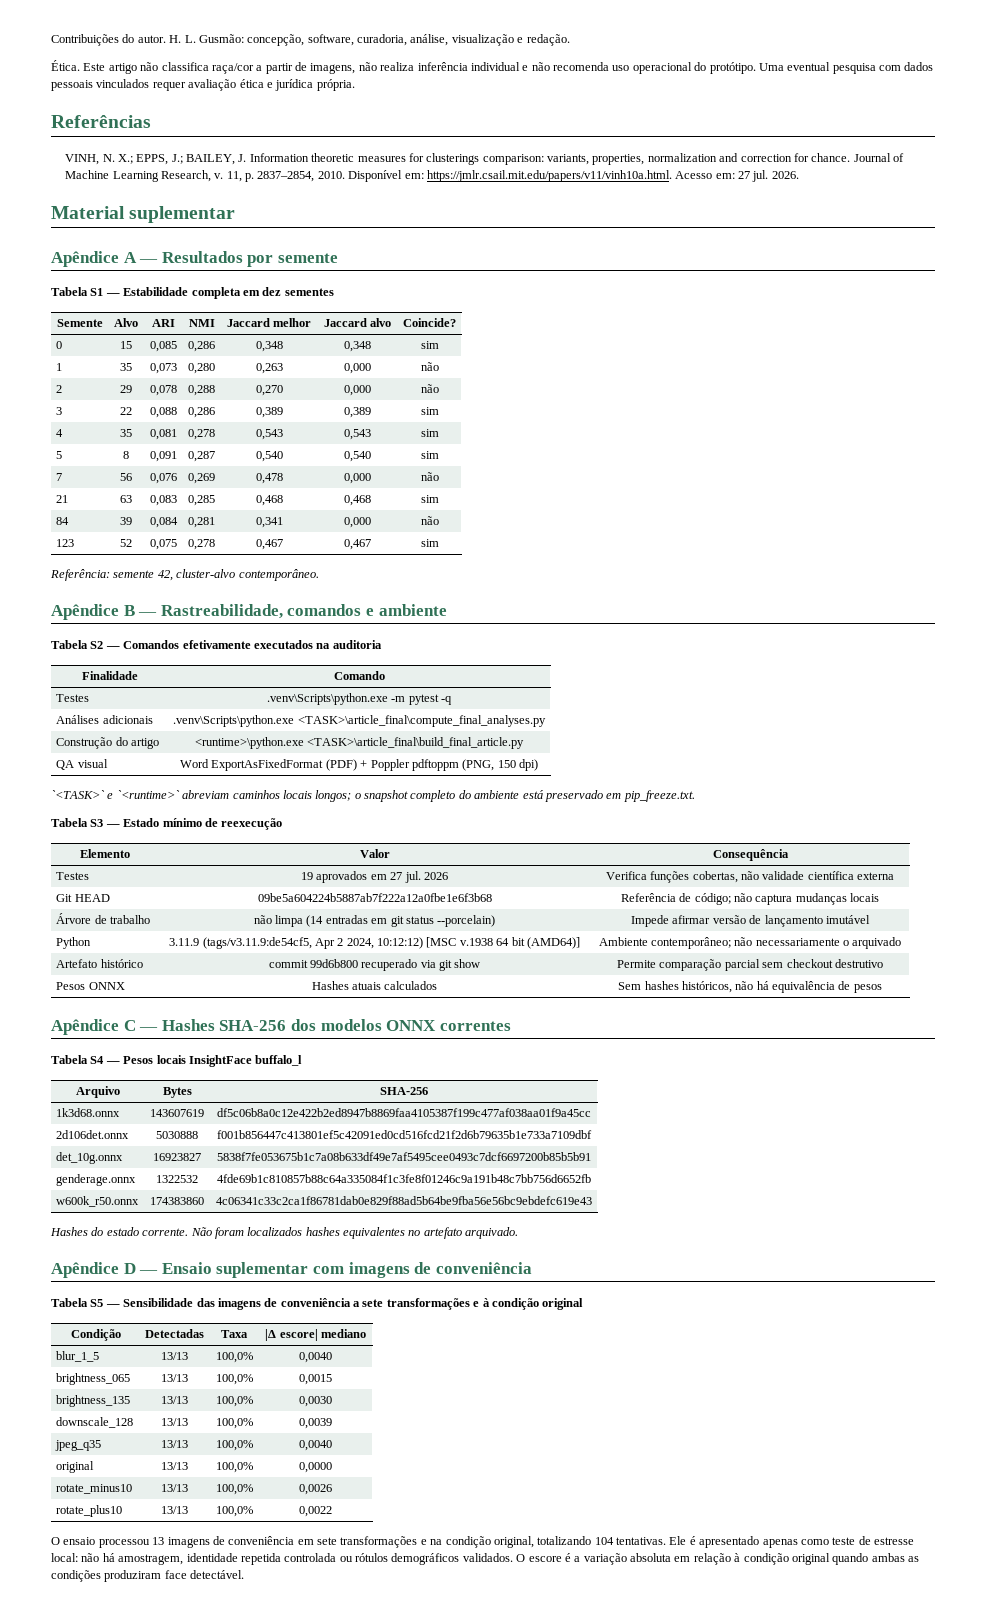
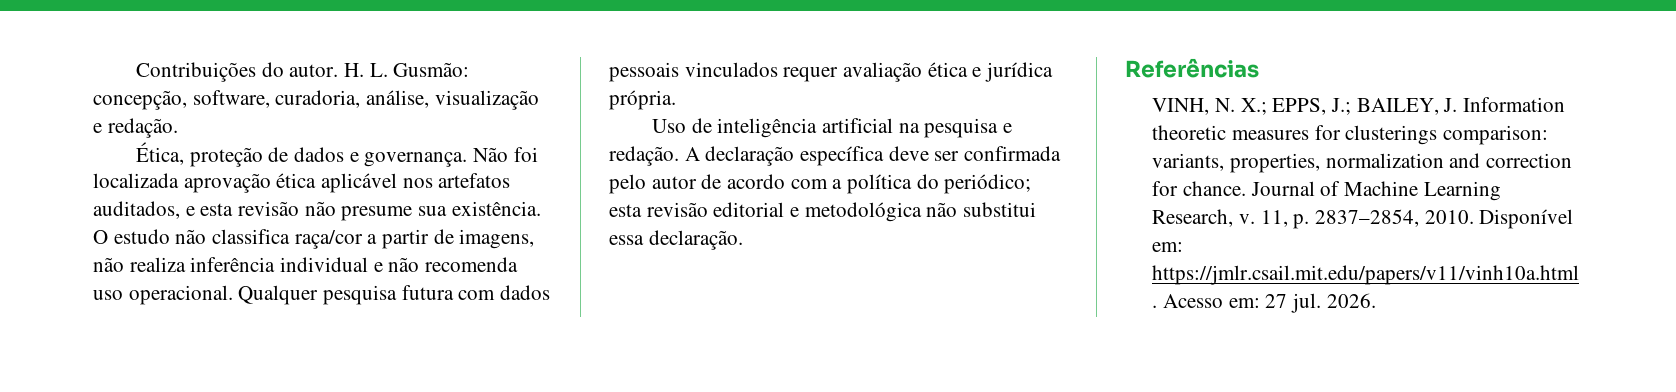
[51,60,137,74] Ética. Este artigo -> [135,142,538,167] [93,173,511,193] [93,201,541,221] [93,229,170,244] Ética, proteção de dados e governança. Não foi localizada aprovação ética aplicável nos artefatos auditados, e esta revisão não presume sua existência. O estudo
[632,62,876,74] operacional do protótipo. Uma eventual pesquisa -> [128,285,454,305] operacional. Qualquer pesquisa futura
(355, 85) none -> [651,118,1012,138] [609,146,1062,166] [609,174,1032,194] [609,202,1037,222] [609,230,743,250] // Uso de inteligência artificial na pesquisa e redação. A declaração específica deve ser confirmada pelo autor de acordo com a política do periódico; esta revisão editorial e metodológica não substitui essa declaração.
[51,206,236,223] [51,251,338,267] [51,287,334,299] [57,319,103,327] [114,318,138,327] [151,319,175,327] [188,319,215,327] [226,318,312,327] [323,318,392,327] [402,318,456,327] [56,341,63,349] [120,341,132,349] [149,341,177,352] [188,341,215,352] [255,341,283,352] [343,341,371,352] [420,341,439,349] [56,363,63,371] [120,363,132,371] [149,363,177,374] [188,363,215,374] [255,363,283,374] [343,363,371,374] [420,362,439,371] [56,385,63,393] [120,385,132,393] [149,385,177,396] [188,385,215,396] [255,385,283,396] [343,385,371,396] [420,384,439,393] [56,407,63,415] [120,407,132,415] [149,407,177,418] [188,407,215,418] [255,407,283,418] [343,407,371,418] [420,407,439,415] [56,429,64,437] [120,429,132,437] [149,429,177,440] [188,429,215,440] [255,429,283,440] [343,429,371,440] [420,429,439,437] [56,451,63,459] [123,451,129,459] [149,451,177,462] [188,451,215,462] [255,451,283,462] [343,451,371,462] [420,451,439,459] [56,473,63,481] [120,473,132,481] [149,473,177,484] [188,473,215,484] [255,473,283,484] [343,473,371,484] [420,472,439,481] [56,495,69,503] [120,495,132,503] [149,495,177,506] [188,495,215,506] [255,495,283,506] [343,495,371,506] [420,495,439,503] [56,517,70,525] [120,517,132,525] [149,517,178,528] [188,517,215,528] [255,517,283,528] [343,517,371,528] [420,516,439,525] [56,539,75,547] [120,539,132,547] [149,539,177,550] [188,539,215,550] [255,539,283,550] [343,539,371,550] [420,539,439,547] [50,569,319,581] [51,604,447,620] [51,640,382,649] [81,671,138,680] [333,671,385,680] [56,694,90,702] [266,693,453,705] [56,715,153,724] [173,715,546,727] [56,737,159,749] [194,737,525,749] [56,759,108,770] [180,759,538,771] [51,790,695,802] [51,818,283,830] [80,849,130,858] [359,849,390,858] [712,849,789,861] [56,872,90,880] [301,871,448,883] [605,871,895,883] [56,894,110,902] [257,893,492,902] [620,893,880,905] [56,913,150,924] [253,915,496,927] [631,915,870,927] [56,937,92,949] [169,937,580,949] [598,937,902,949] [56,959,143,968] [268,959,481,971] [617,959,883,971] [56,982,125,990] [311,981,438,990] [618,981,882,993] [51,1019,511,1035] [51,1055,303,1067] [76,1086,120,1098] [162,1087,192,1098] [379,1087,428,1095] [56,1108,121,1117] [150,1109,204,1117] [216,1108,591,1117] [56,1130,130,1139] [156,1131,198,1139] [216,1130,592,1139] [56,1152,124,1164] [153,1153,201,1161] [216,1152,591,1161] [56,1174,137,1186] [156,1175,198,1183] [216,1174,591,1183] [56,1196,140,1207] [150,1197,204,1205] [215,1196,592,1205] [50,1227,519,1239] [51,1262,532,1278] [51,1298,584,1310] [70,1329,121,1341] [145,1329,204,1338] [221,1330,248,1338] [265,1329,366,1341] [56,1351,100,1362] [161,1352,188,1360] [215,1352,253,1363] [299,1352,332,1363] [56,1373,131,1385] [161,1374,188,1382] [215,1374,253,1385] [299,1374,332,1385] [56,1395,131,1407] [161,1396,188,1404] [215,1396,253,1407] [299,1396,332,1407] [56,1417,134,1428] [161,1418,188,1426] [215,1418,253,1429] [299,1418,332,1429] [55,1440,102,1451] [161,1440,188,1448] [215,1440,253,1451] [299,1440,332,1451] [56,1461,95,1473] [161,1462,188,1470] [215,1462,253,1473] [299,1462,332,1473] [56,1484,133,1494] [161,1484,188,1492] [215,1484,253,1495] [299,1484,332,1495] [56,1505,123,1517] [161,1506,188,1514] [215,1506,253,1517] [299,1506,332,1517] [51,1536,914,1548] [51,1553,919,1565] [51,1570,245,1582] // Material suplementar // Apêndice A — Resultados por semente // Tabela S1 — Estabilidade completa em dez sementes // Semente | Alvo | ARI | NMI | Jaccard melhor | Jaccard alvo | Coincide? // 0 | 15 | 0,085 | 0,286 | 0,348 | 0,348 | sim // 1 | 35 | 0,073 | 0,280 | 0,263 | 0,000 | não // 2 | 29 | 0,078 | 0,288 | 0,270 | 0,000 | não // 3 | 22 | 0,088 | 0,286 | 0,389 | 0,389 | sim // 4 | 35 | 0,081 | 0,278 | 0,543 | 0,543 | sim // 5 | 8 | 0,091 | 0,287 | 0,540 | 0,540 | sim // 7 | 56 | 0,076 | 0,269 | 0,478 | 0,000 | não // 21 | 63 | 0,083 | 0,285 | 0,468 | 0,468 | sim // 84 | 39 | 0,084 | 0,281 | 0,341 | 0,000 | não // 123 | 52 | 0,075 | 0,278 | 0,467 | 0,467 | sim // Referência: semente 42, cluster-alvo contemporâneo. // Apêndice B — Rastreabilidade, comandos e ambiente // Tabela S2 — Comandos efetivamente executados na auditoria // Finalidade | Comando // Testes | .venv\Scripts\python.exe -m pytest -q // Análises adicionais | .venv\Scripts\python.exe <TASK>\article_final\compute_final_analyses.py // Construção do artigo | <runtime>\python.exe <TASK>\article_final\build_final_article.py // QA visual | Word ExportAsFixedFormat (PDF) + Poppler pdftoppm (PNG, 150 dpi) // `<TASK>` e `<runtime>` abreviam caminhos locais longos; o snapshot completo do ambiente está preservado em pip_freeze.txt. // Tabela S3 — Estado mínimo de reexecução // Elemento | Valor | Consequência // Testes | 19 aprovados em 27 jul. 2026 | Verifica funções cobertas, não validade científica externa // Git HEAD | 09be5a604224b5887ab7f222a12a0fbe1e6f3b68 | Referência de código; não captura mudanças locais // Árvore de trabalho | não limpa (14 entradas em git status --porcelain) | Impede afirmar versão de lançamento imutável // Python | 3.11.9 (tags/v3.11.9:de54cf5, Apr 2 2024, 10:12:12) [MSC v.1938 64 bit (AMD64)] | Ambiente contemporâneo; não necessariamente o arquivado // Artefato histórico | commit 99d6b800 recuperado via git show | Permite comparação parcial sem checkout destrutivo // Pesos ONNX | Hashes atuais calculados | Sem hashes históricos, não há equivalência de pesos // Apêndice C — Hashes SHA-256 dos modelos ONNX correntes // Tabela S4 — Pesos locais InsightFace buffalo_l // Arquivo | Bytes | SHA-256 // 1k3d68.onnx | 143607619 | df5c06b8a0c12e422b2ed8947b8869faa4105387f199c477af038aa01f9a45cc // 2d106det.onnx | 5030888 | f001b856447c413801ef5c42091ed0cd516fcd21f2d6b79635b1e733a7109dbf // det_10g.onnx | 16923827 | 5838f7fe053675b1c7a08b633df49e7af5495cee0493c7dcf6697200b85b5b91 // genderage.onnx | 1322532 | 4fde69b1c810857b88c64a335084f1c3fe8f01246c9a191b48c7bb756d6652fb // w600k_r50.onnx | 174383860 | 4c06341c33c2ca1f86781dab0e829f88ad5b64be9fba56e56bc9ebdefc619e43 // Hashes do estado corrente. Não foram localizados hashes equivalentes no artefato arquivado. // Apêndice D — Ensaio suplementar com imagens de conveniência // Tabela S5 — Sensibilidade das imagens de conveniência a sete transformações e à condição original // Condição | Detectadas | Taxa | |Δ escore| mediano // blur_1_5 | 13/13 | 100,0% | 0,0040 // brightness_065 | 13/13 | 100,0% | 0,0015 // brightness_135 | 13/13 | 100,0% | 0,0030 // downscale_128 | 13/13 | 100,0% | 0,0039 // jpeg_q35 | 13/13 | 100,0% | 0,0040 // original | 13/13 | 100,0% | 0,0000 // rotate_minus10 | 13/13 | 100,0% | 0,0026 // rotate_plus10 | 13/13 | 100,0% | 0,0022 // O ensaio processou 13 imagens de conveniência em sete transformações e na condição original, totalizando 104 tentativas. Ele é apresentado apenas como teste de estresse local: não há amostragem, identidade repetida controlada ou rótulos demográficos validados. O escore é a variação absoluta em relação à condição original quando ambas as condições produziram face detectável. -> (1376, 300) none

